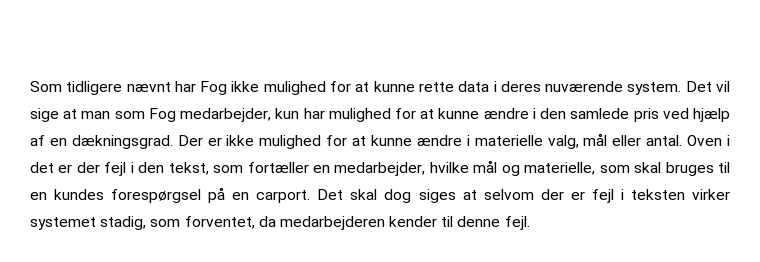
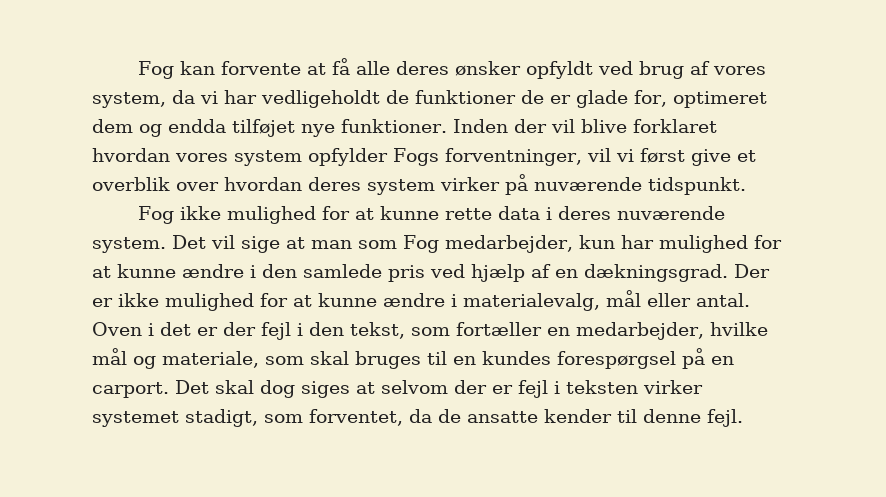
[30,81,196,95] Som tidligere nævnt har -> [137,58,766,79] [92,90,767,108] [92,119,717,137] [92,148,756,166] [92,174,746,195] Fog kan forvente at få alle deres ønsker opfyldt ved brug af vores system, da vi har vedligeholdt de funktioner de er glade for, optimeret dem og endda tilføjet nye funktioner. Inden der vil blive forklaret hvordan vores system opfylder Fogs forventninger, vil vi først give et overblik over hvordan deres system virker på nuværende tidspunkt. //
[474,135,579,149] materielle valg, -> [463,293,600,311] materialevalg,
[524,162,596,175] materielle, -> [162,351,259,368] materiale,
[100,216,147,230] stadig, -> [185,409,258,427] stadigt,
[279,216,385,230] medarbejderen -> [438,409,538,423] de ansatte

